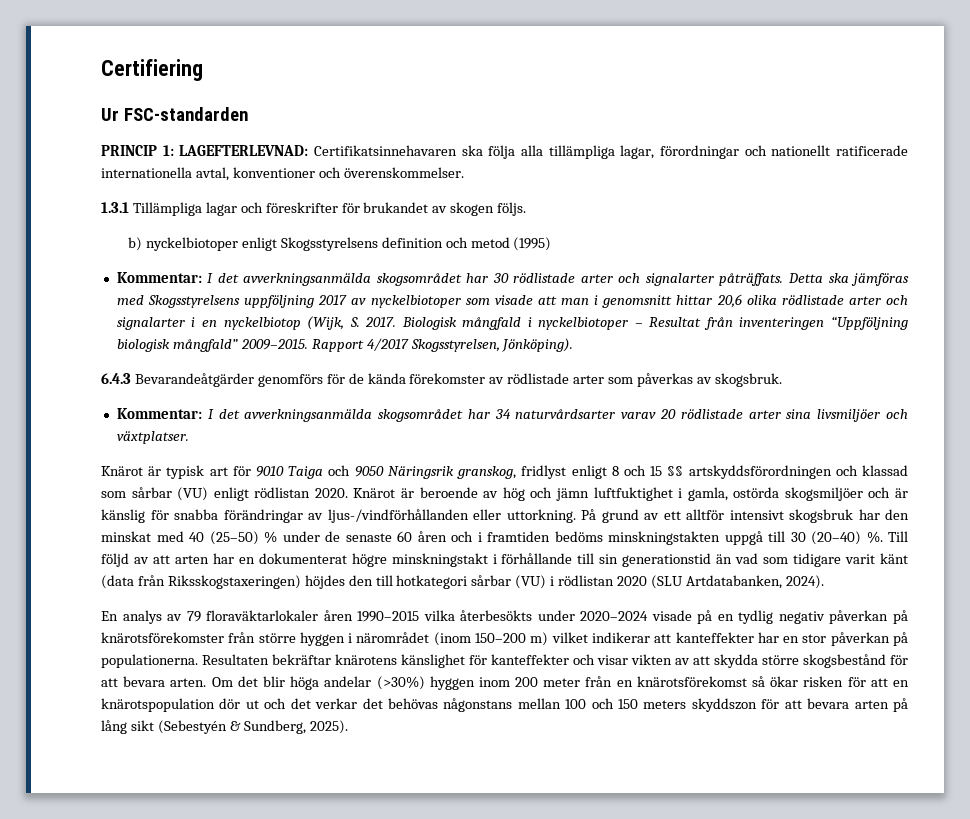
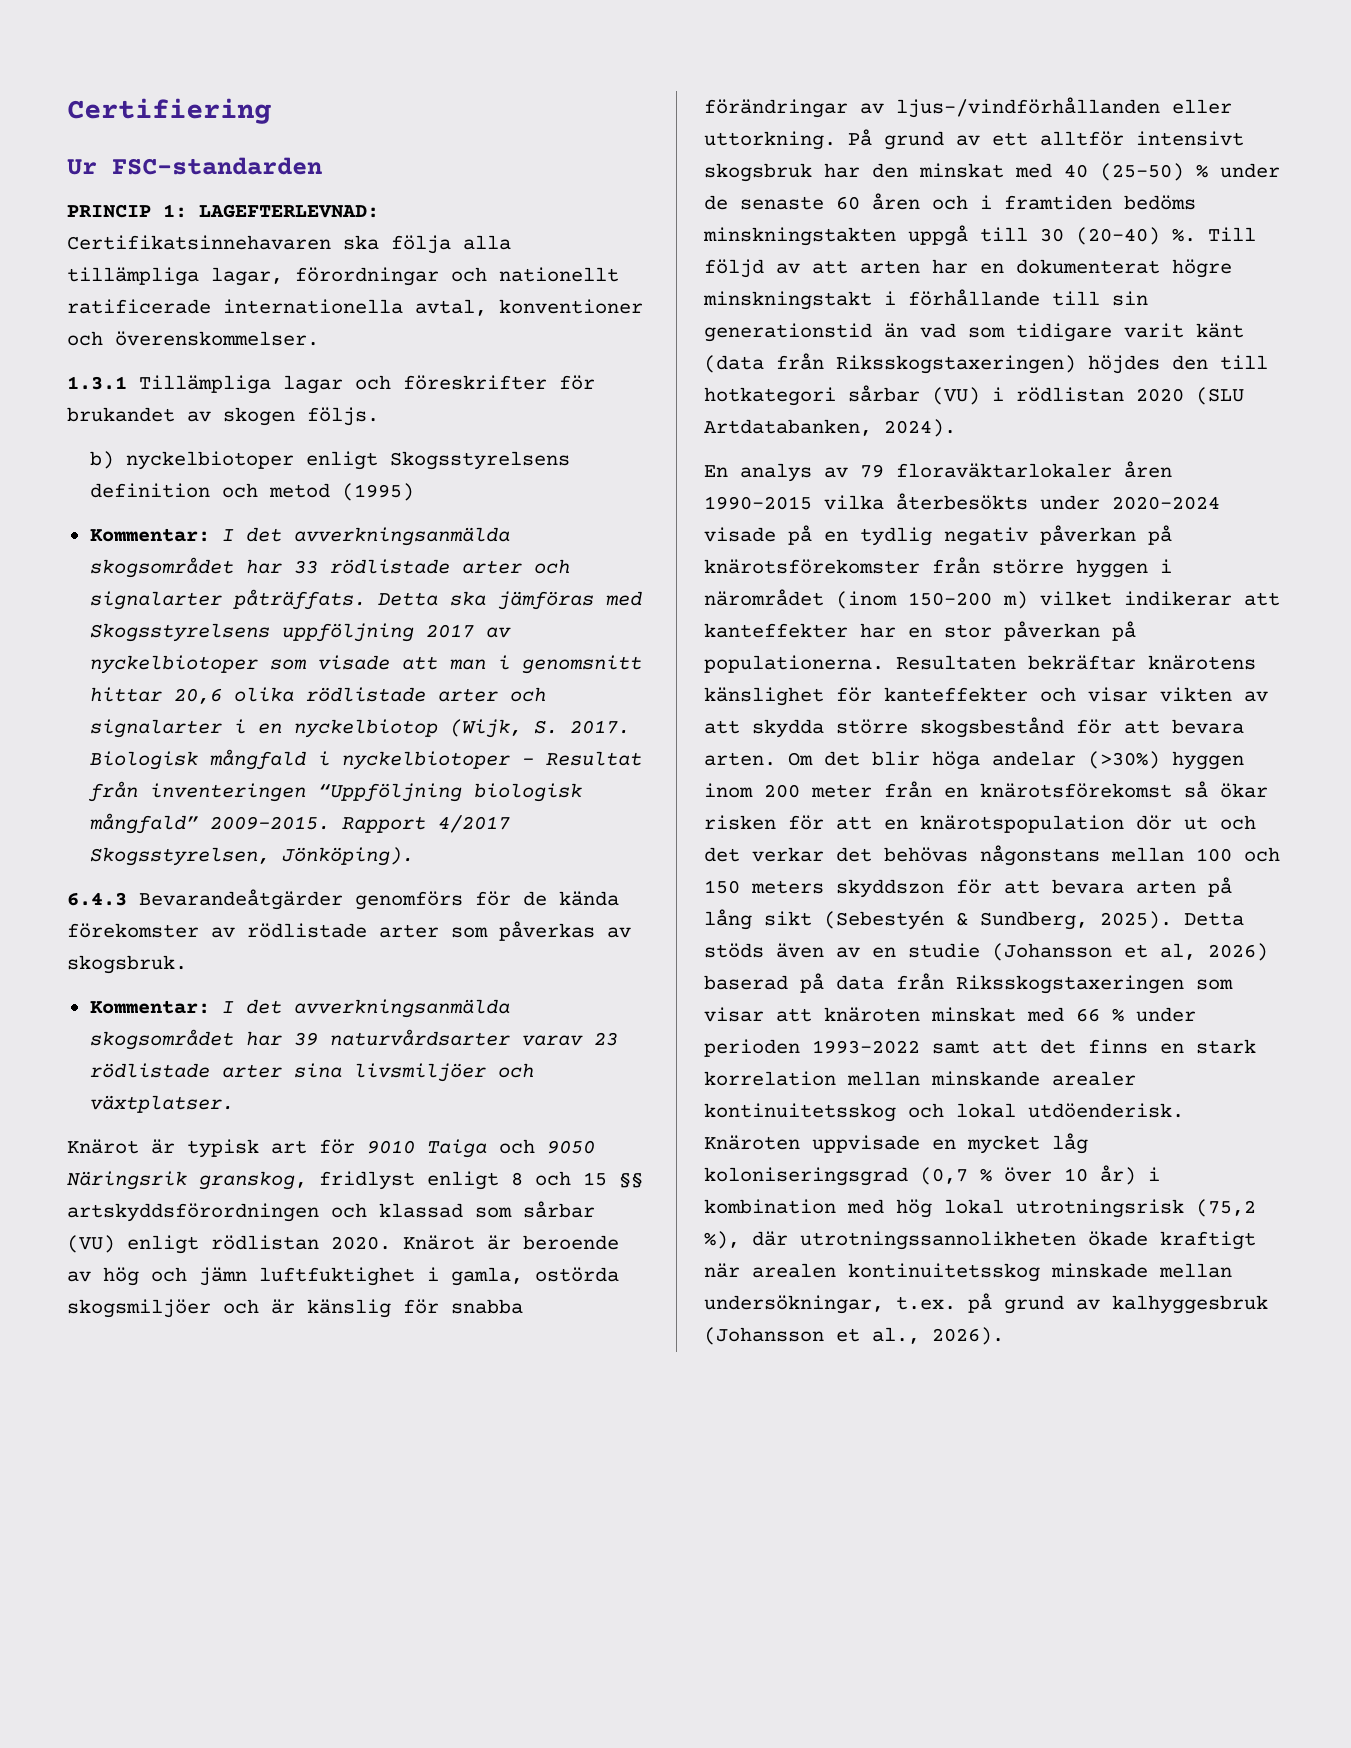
[492,273,509,283] 30 -> [293,560,318,574] 33
[494,409,511,419] 34 -> [293,1032,318,1046] 39
[660,409,677,419] 20 -> [593,1032,618,1046] 23
(348, 727) none -> [1184,912,1244,926] [704,943,1268,961] [704,973,1233,994] [704,1007,1196,1022] [704,1039,1256,1057] [704,1071,1136,1086] [704,1103,1184,1122] [704,1133,1088,1154] [704,1165,1160,1186] [704,1199,1256,1218] [704,1231,1256,1250] [704,1263,1232,1282] [704,1293,1268,1314] [704,1327,1004,1345] Detta stöds även av en studie (Johansson et al, 2026) baserad på data från Riksskogstaxeringen som visar att knäroten minskat med 66 % under perioden 1993–2022 samt att det finns en stark korrelation mellan minskande arealer kontinuitetsskog och lokal utdöenderisk. Knäroten uppvisade en mycket låg koloniseringsgrad (0,7 % över 10 år) i kombination med hög lokal utrotningsrisk (75,2 %), där utrotningssannolikheten ökade kraftigt när arealen kontinuitetsskog minskade mellan undersökningar, t.ex. på grund av kalhyggesbruk (Johansson et al., 2026).

